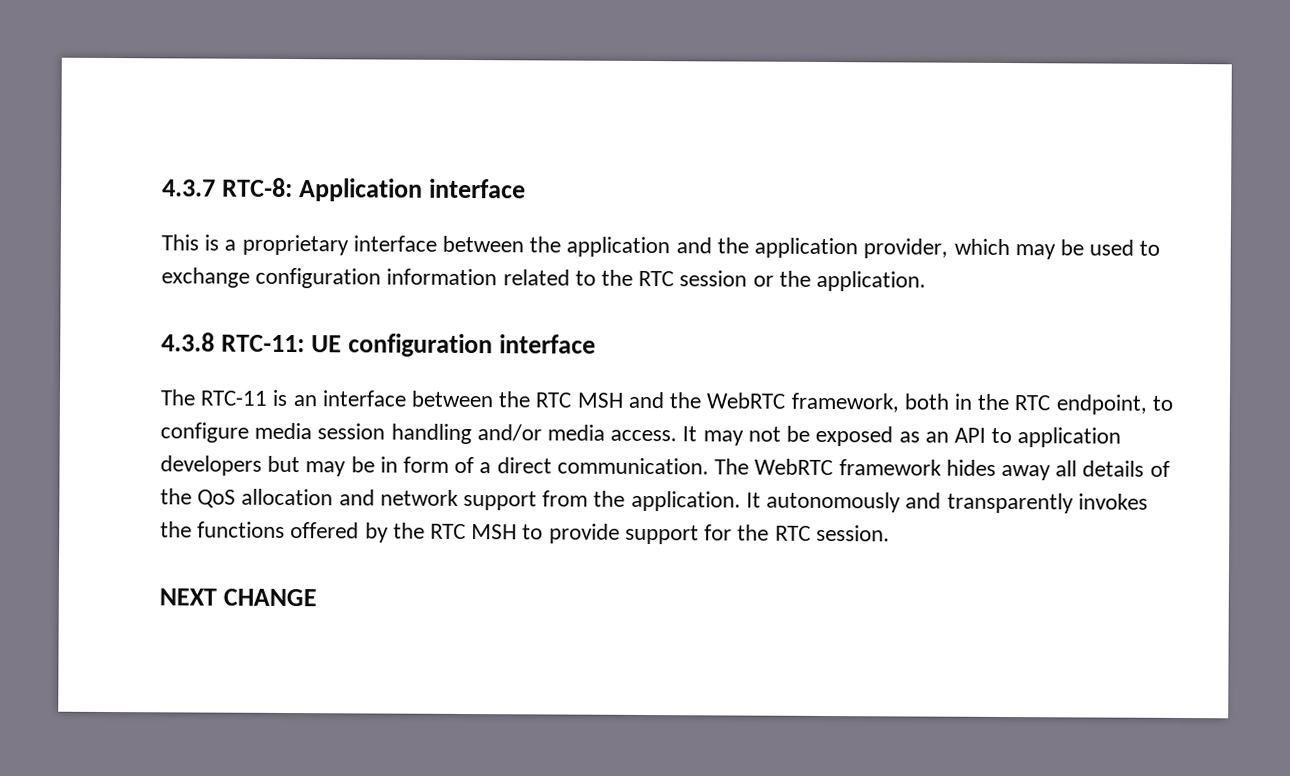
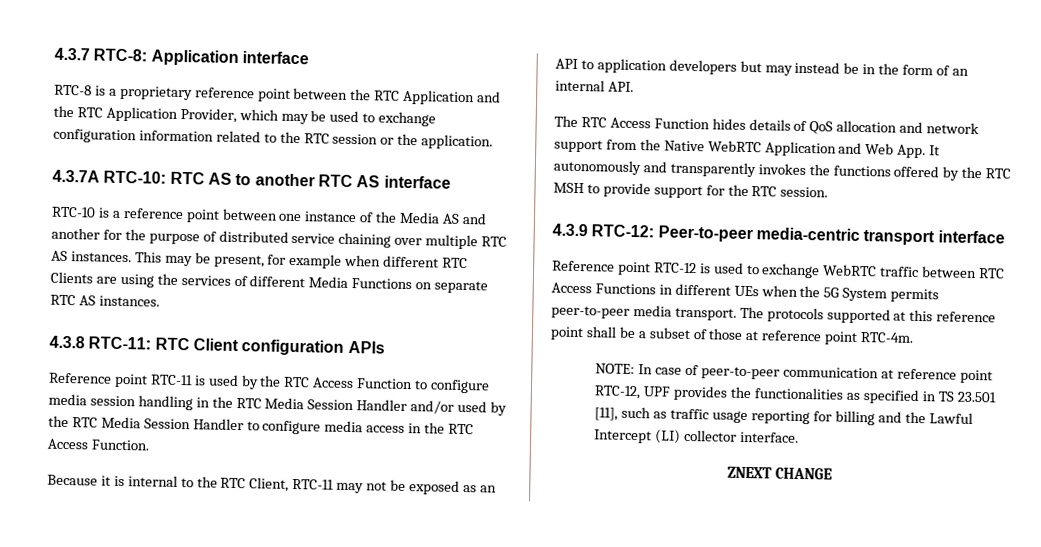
[161,234,199,251] This -> [54,84,92,96] RTC-8
[352,235,949,259] interface between the application and the application provider, -> [194,87,502,106] [53,105,237,123] reference point between the RTC Application and the RTC Application Provider,
[161,332,597,358] [160,389,1147,415] 4.3.8 RTC-11: UE configuration interface // The RTC-11 is an interface between the RTC MSH and the WebRTC framework, both in the RTC endpoint, -> [52,169,451,189] [51,206,487,225] [51,227,508,250] [51,250,469,269] [50,271,489,294] [50,294,160,307] [49,335,385,356] [49,372,414,390] 4.3.7A RTC-10: RTC AS to another RTC AS interface // RTC-10 is a reference point between one instance of the Media AS and another for the purpose of distributed service chaining over multiple RTC AS instances. This may be present, for example when different RTC Clients are using the services of different Media Functions on separate RTC AS instances. // 4.3.8 RTC-11: RTC Client configuration APIs // Reference point RTC-11 is used by the RTC Access Function
[476,424,698,442] and/or media access. It -> [195,396,508,416] [48,415,475,435] [47,438,149,451] [47,474,335,492] in the RTC Media Session Handler and/or used by the RTC Media Session Handler to configure media access in the RTC Access Function. // Because it is internal to the RTC Client, RTC-11
(347, 469) none -> [794,61,841,74] instead
(398, 464) none -> [878,63,900,75] the
[479,457,1078,481] a direct communication. The WebRTC framework hides away all -> [951,68,969,76] [555,79,634,92] [554,115,746,130] an internal API. // The RTC Access Function hides
[160,488,192,505] the -> (808, 126) none
[630,490,741,512] application. -> [663,140,927,159] Native WebRTC Application and Web App.
[159,588,217,606] NEXT -> [552,223,1005,246] [552,260,1006,279] [551,282,940,303] [551,304,997,324] [550,326,915,345] [595,363,993,384] [594,385,996,405] [594,406,973,426] [594,429,800,444] [727,466,773,479] 4.3.9 RTC-12: Peer-to-peer media-centric transport interface // Reference point RTC-12 is used to exchange WebRTC traffic between RTC Access Functions in different UEs when the 5G System permits peer-to-peer media transport. The protocols supported at this reference point shall be a subset of those at reference point RTC-4m. // NOTE: In case of peer-to-peer communication at reference point RTC-12, UPF provides the functionalities as specified in TS 23.501 [11], such as traffic usage reporting for billing and the Lawful Intercept (LI) collector interface. // ZNEXT

